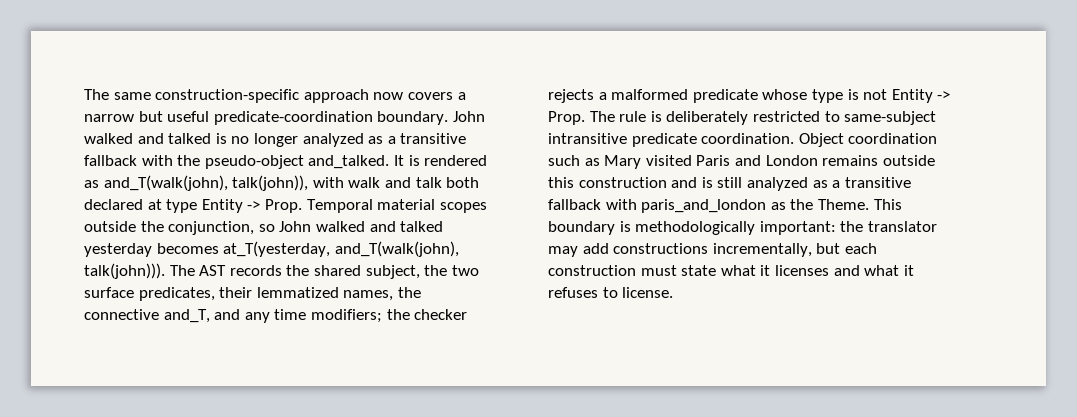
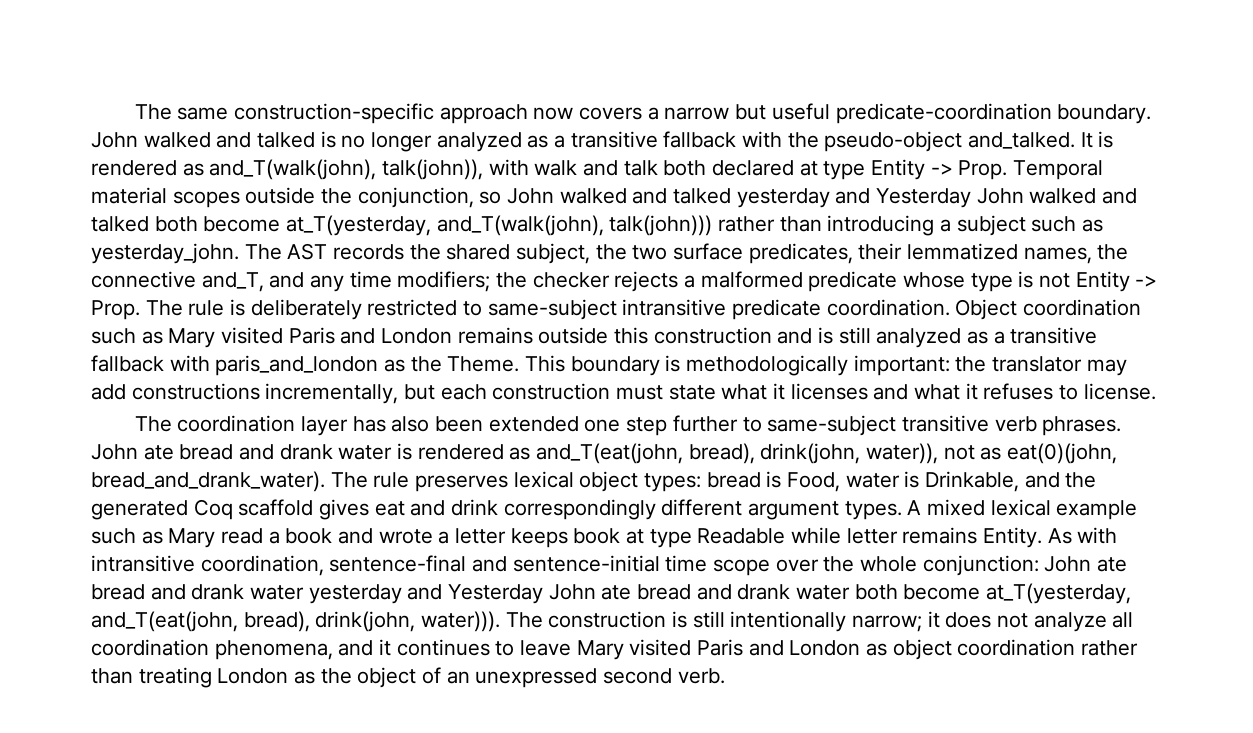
[156,241,459,257] [84,263,165,279] becomes at_T(yesterday, and_T(walk(john), talk(john))). -> [835,188,1138,208] [91,215,1104,236] [91,243,239,264] and Yesterday John walked and talked both become at_T(yesterday, and_T(walk(john), talk(john))) rather than introducing a subject such as yesterday_john.
(674, 292) none -> [134,415,1122,436] [91,443,1118,464] [91,471,1097,492] [91,499,1138,520] [91,527,1118,548] [91,555,1128,576] [91,583,1132,604] [91,611,1134,632] [91,639,1139,660] [91,667,725,688] // The coordination layer has also been extended one step further to same-subject transitive verb phrases. John ate bread and drank water is rendered as and_T(eat(john, bread), drink(john, water)), not as eat(0)(john, bread_and_drank_water). The rule preserves lexical object types: bread is Food, water is Drinkable, and the generated Coq scaffold gives eat and drink correspondingly different argument types. A mixed lexical example such as Mary read a book and wrote a letter keeps book at type Readable while letter remains Entity. As with intransitive coordination, sentence-final and sentence-initial time scope over the whole conjunction: John ate bread and drank water yesterday and Yesterday John ate bread and drank water both become at_T(yesterday, and_T(eat(john, bread), drink(john, water))). The construction is still intentionally narrow; it does not analyze all coordination phenomena, and it continues to leave Mary visited Paris and London as object coordination rather than treating London as the object of an unexpressed second verb.

